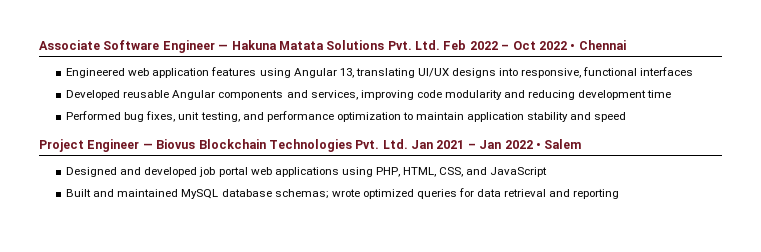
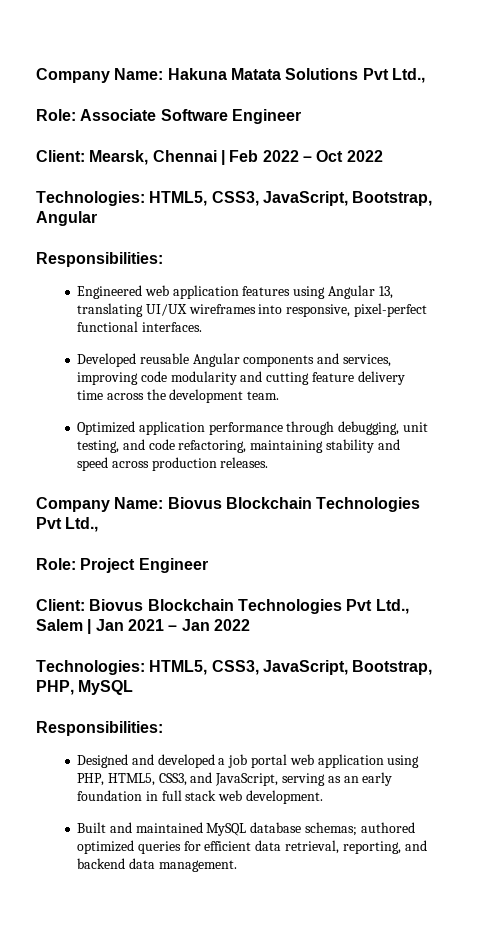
[39,40,440,53] Associate Software Engineer — Hakuna Matata Solutions Pvt. Ltd. -> [36,68,425,83] [36,109,301,124] [36,150,225,165] Company Name: Hakuna Matata Solutions Pvt Ltd., // Role: Associate Software Engineer // Client: Mearsk, Chennai |
[570,40,626,50] • Chennai -> [36,191,433,206] [36,211,97,226] [36,252,163,267] // Technologies: HTML5, CSS3, JavaScript, Bootstrap, Angular // Responsibilities:
[452,68,497,78] designs -> [188,304,256,314] wireframes
[583,67,694,76] functional interfaces -> [354,303,428,317] [77,321,202,332] pixel-perfect functional interfaces.
[528,90,672,100] [66,111,627,122] [39,139,408,152] reducing development time // Performed bug fixes, unit testing, and performance optimization to maintain application stability and speed // Project Engineer — Biovus Blockchain Technologies Pvt. Ltd. -> [266,371,405,385] [77,389,280,403] [77,421,429,435] [77,439,400,453] [77,457,269,471] [36,497,421,512] [36,517,99,532] [36,558,208,573] [36,599,409,614] [36,619,92,634] cutting feature delivery time across the development team. // Optimized application performance through debugging, unit testing, and code refactoring, maintaining stability and speed across production releases. // Company Name: Biovus Blockchain Technologies Pvt Ltd., // Role: Project Engineer // Client: Biovus Blockchain Technologies Pvt Ltd., Salem |
[535,139,582,149] • Salem -> [36,660,433,675] [36,680,134,695] [36,721,163,736] // Technologies: HTML5, CSS3, JavaScript, Bootstrap, PHP, MySQL // Responsibilities:
(198, 172) none -> [218,758,226,765] a
[274,167,339,177] applications -> [317,754,384,768] application
[403,167,548,177] HTML, CSS, and JavaScript -> [107,772,393,786] [77,790,324,804] HTML5, CSS3, and JavaScript, serving as an early foundation in full stack web development.
[331,189,360,197] wrote -> [360,822,415,833] authored
[477,189,620,199] data retrieval and reporting -> [204,840,427,854] [77,858,237,872] efficient data retrieval, reporting, and backend data management.

